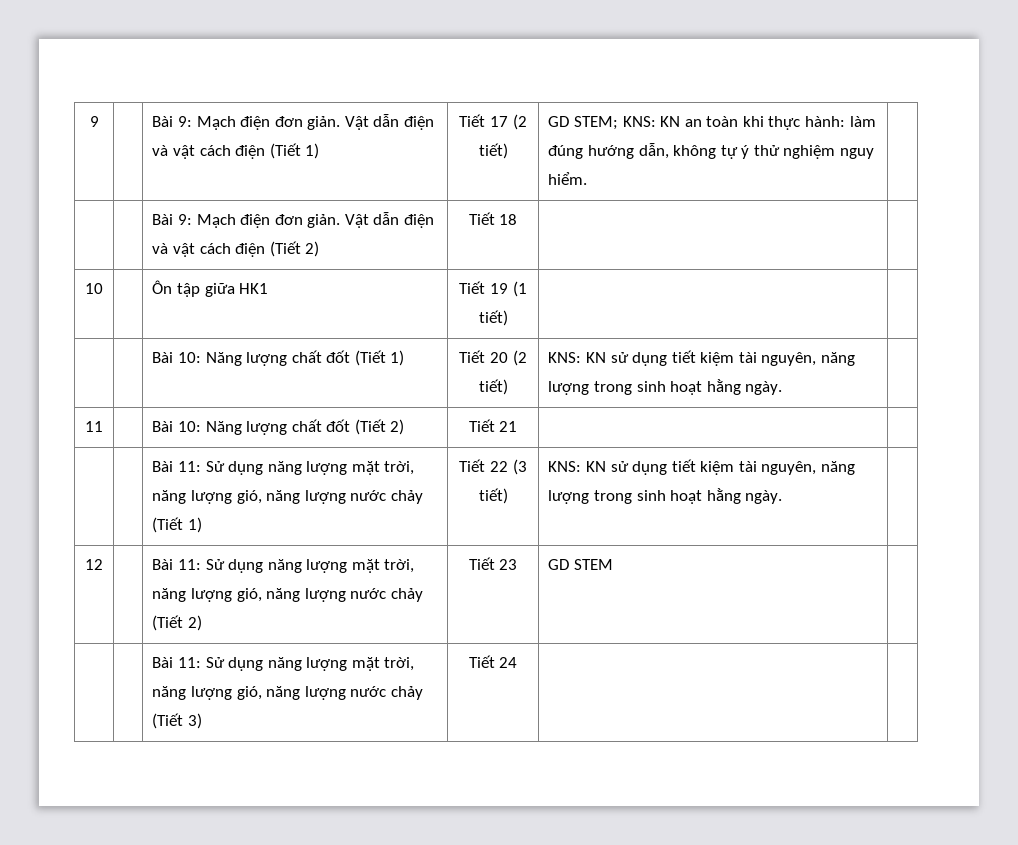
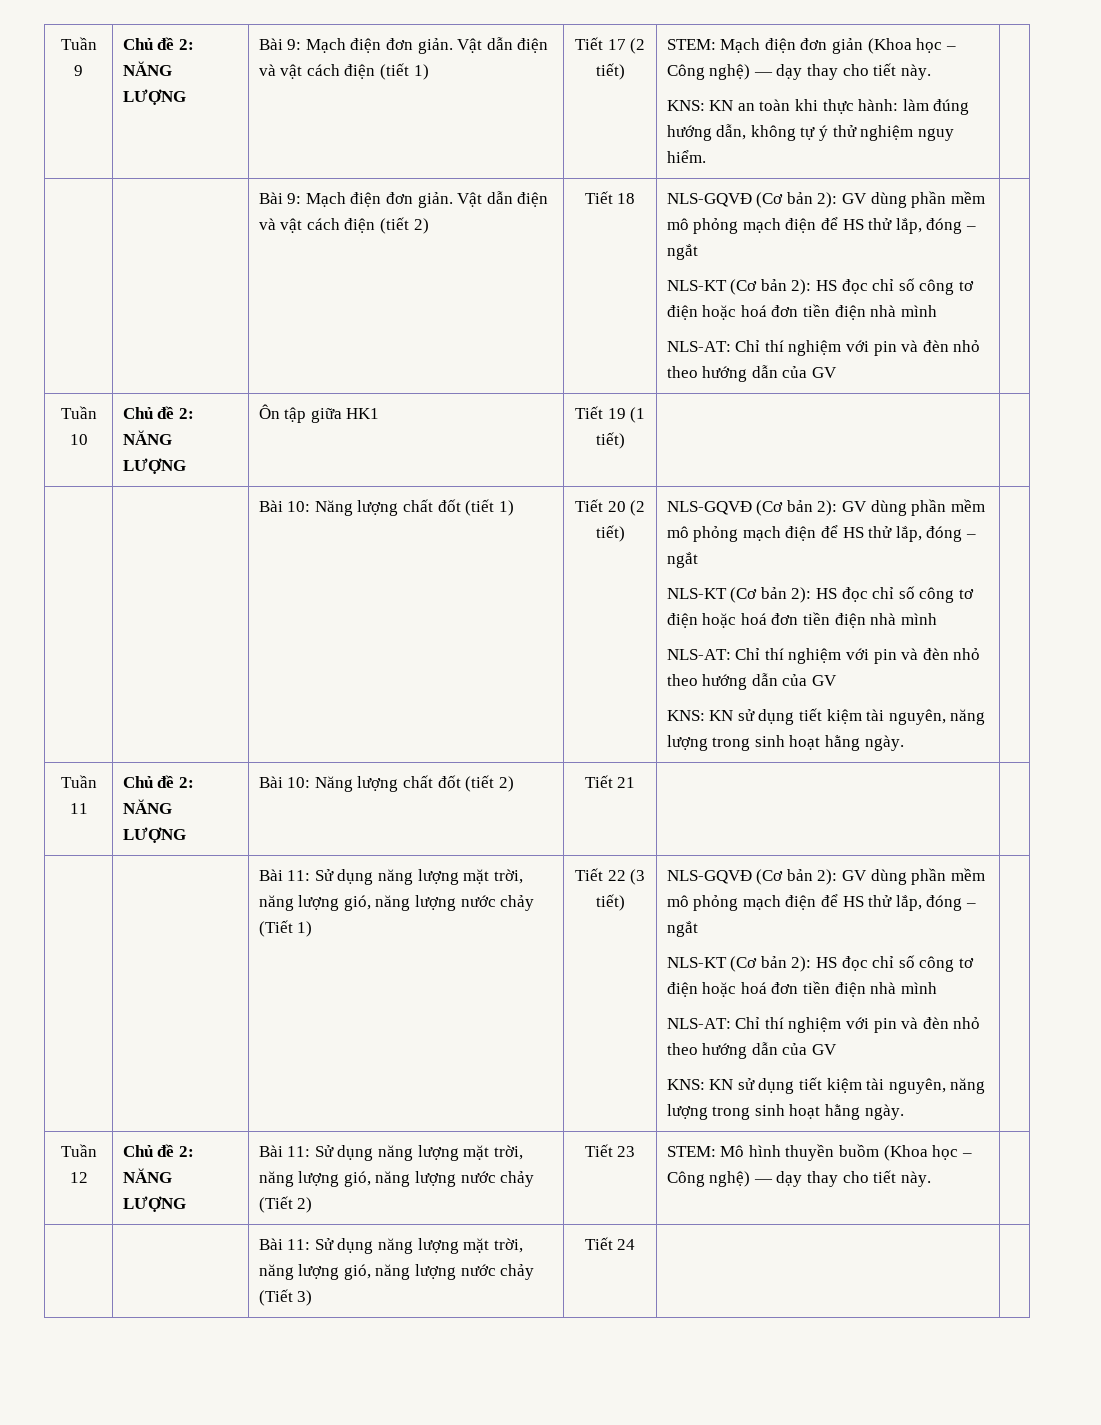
(89, 121) none -> [60,37,97,50] Tuần
(99, 121) none -> [122,37,194,50] [122,61,172,76] [122,89,186,105] Chủ đề 2: NĂNG LƯỢNG
[269,143,301,159] (Tiết -> [379,63,409,80] (tiết
[548,116,618,130] GD STEM; -> [666,38,956,54] [666,63,931,80] STEM: Mạch điện đơn giản (Khoa học – Công nghệ) — dạy thay cho tiết này. //
[269,241,301,257] (Tiết -> [379,217,409,234] (tiết
[85,283,103,294] | // 10 | -> [666,191,985,208] [666,217,976,234] [666,244,698,260] [666,278,974,295] [666,304,937,320] [666,340,981,356] [666,365,837,382] [60,406,97,419] [69,434,88,445] [122,406,194,419] [122,430,172,445] [122,458,186,474] NLS-GQVĐ (Cơ bản 2): GV dùng phần mềm mô phỏng mạch điện để HS thử lắp, đóng – ngắt // NLS-KT (Cơ bản 2): HS đọc chỉ số công tơ điện hoặc hoá đơn tiền điện nhà mình // NLS-AT: Chỉ thí nghiệm với pin và đèn nhỏ theo hướng dẫn của GV | // Tuần 10 | Chủ đề 2: NĂNG LƯỢNG
[354,350,386,366] (Tiết -> [465,499,495,516] (tiết
(508, 387) none -> [666,499,985,516] [666,525,976,542] [666,552,698,568] [666,586,974,603] [666,612,937,628] [666,648,981,664] [666,673,837,690] NLS-GQVĐ (Cơ bản 2): GV dùng phần mềm mô phỏng mạch điện để HS thử lắp, đóng – ngắt // NLS-KT (Cơ bản 2): HS đọc chỉ số công tơ điện hoặc hoá đơn tiền điện nhà mình // NLS-AT: Chỉ thí nghiệm với pin và đèn nhỏ theo hướng dẫn của GV //
(783, 388) none -> [60,775,97,788] Tuần
[152,419,386,435] | Bài 10: Năng lượng chất đốt (Tiết -> [122,775,194,788] [122,799,172,814] [122,827,186,843] [258,775,495,792] Chủ đề 2: NĂNG LƯỢNG | Bài 10: Năng lượng chất đốt (tiết
(508, 496) none -> [666,868,985,885] [666,894,976,911] [666,921,698,937] [666,955,974,972] [666,981,937,997] [666,1017,981,1033] [666,1042,837,1059] NLS-GQVĐ (Cơ bản 2): GV dùng phần mềm mô phỏng mạch điện để HS thử lắp, đóng – ngắt // NLS-KT (Cơ bản 2): HS đọc chỉ số công tơ điện hoặc hoá đơn tiền điện nhà mình // NLS-AT: Chỉ thí nghiệm với pin và đèn nhỏ theo hướng dẫn của GV //
(783, 497) none -> [60,1144,97,1157] Tuần
(103, 564) none -> [122,1144,194,1157] [122,1168,172,1183] [122,1196,186,1212] Chủ đề 2: NĂNG LƯỢNG
[548,559,613,570] GD STEM -> [666,1144,972,1161] [666,1170,931,1187] STEM: Mô hình thuyền buồm (Khoa học – Công nghệ) — dạy thay cho tiết này.

